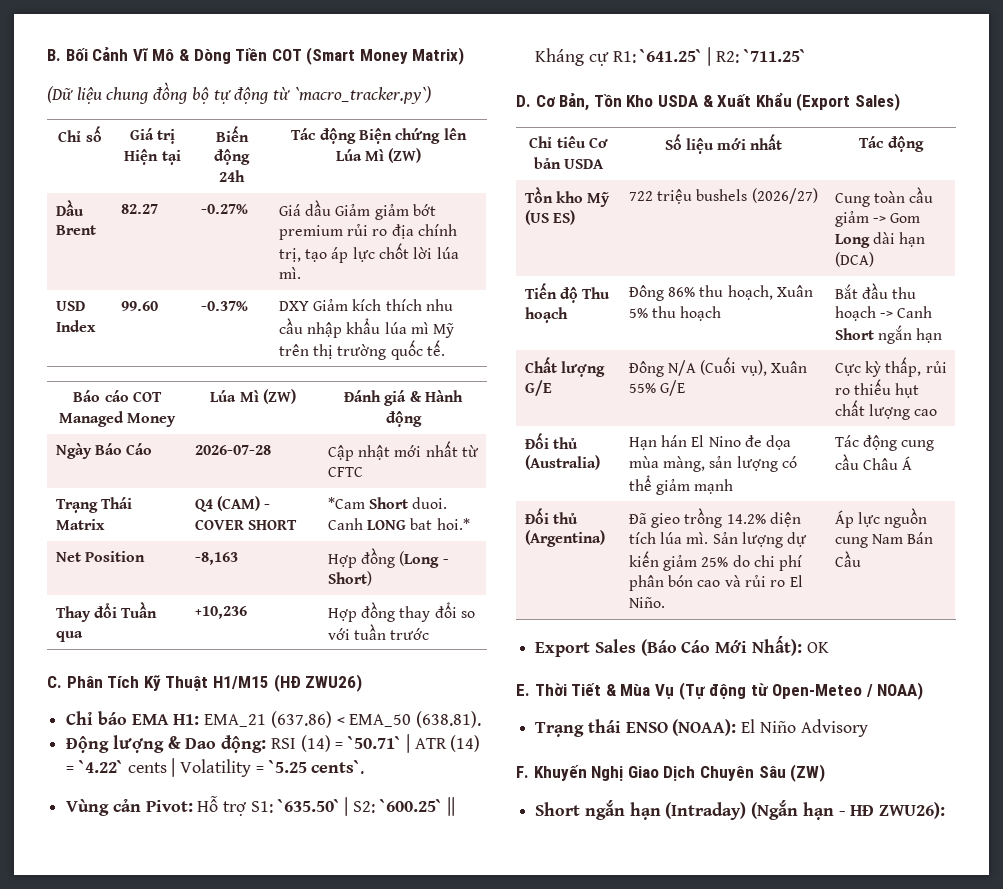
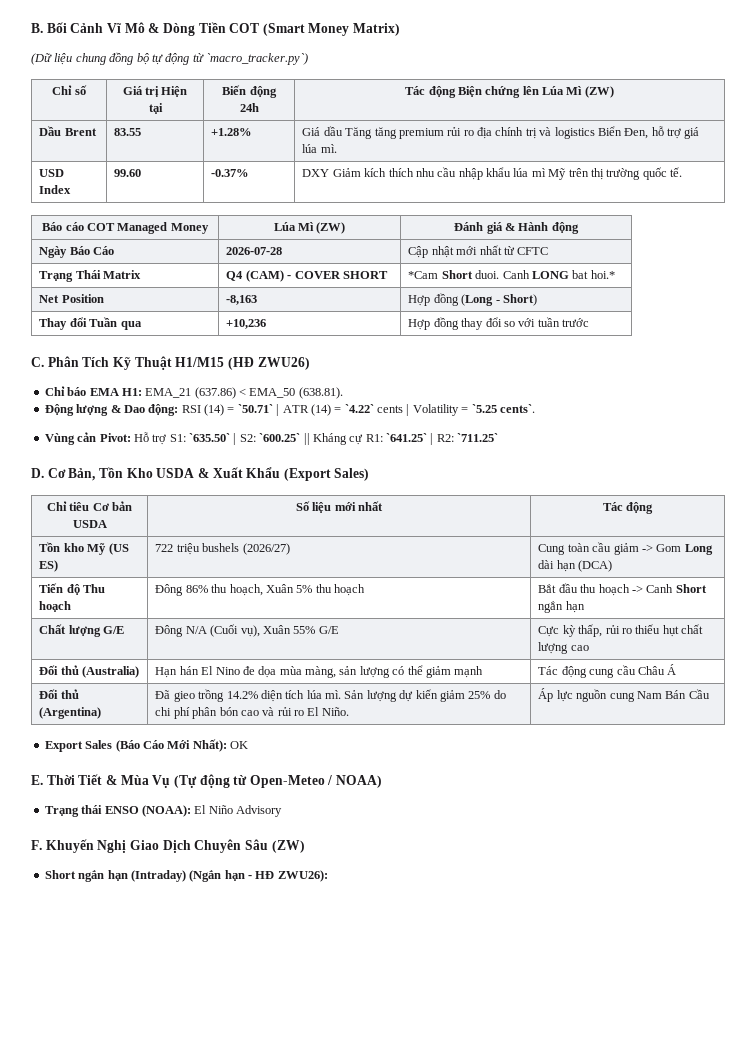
[120,204,158,214] [200,204,248,214] 82.27 | -0.27% -> [114,128,142,136] [211,128,253,136] 83.55 | +1.28%
[335,204,436,220] Giảm giảm bớt -> [345,127,397,139] Tăng tăng
[278,243,433,263] trị, tạo áp lực chốt lời -> [525,126,700,139] trị và logistics Biển Đen, hỗ trợ giá

